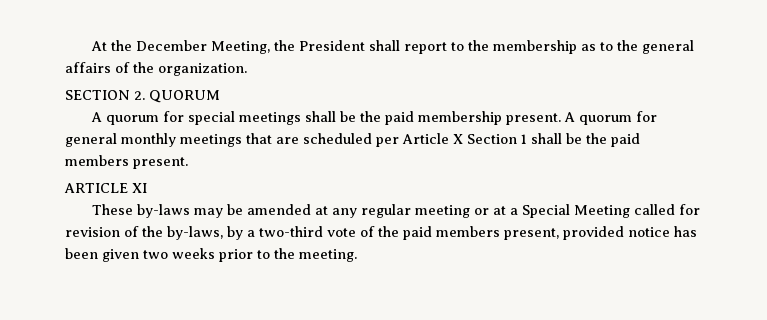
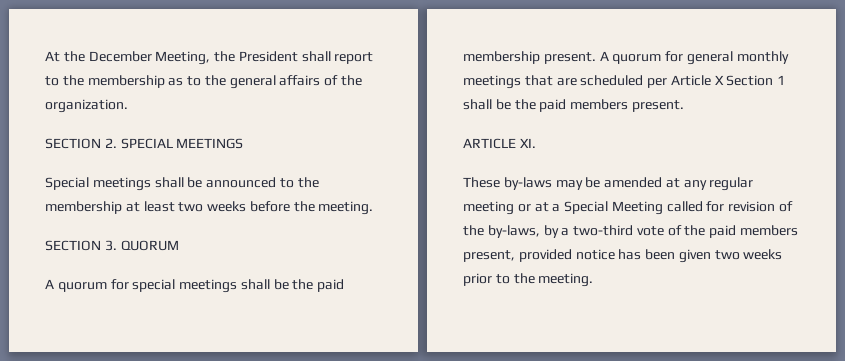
(145, 95) none -> [120,138,244,149] [45,177,319,191] [45,201,374,215] [45,240,117,251] SPECIAL MEETINGS // Special meetings shall be announced to the membership at least two weeks before the meeting. // SECTION 3.
[132,183,147,193] XI -> [519,138,536,148] XI.

